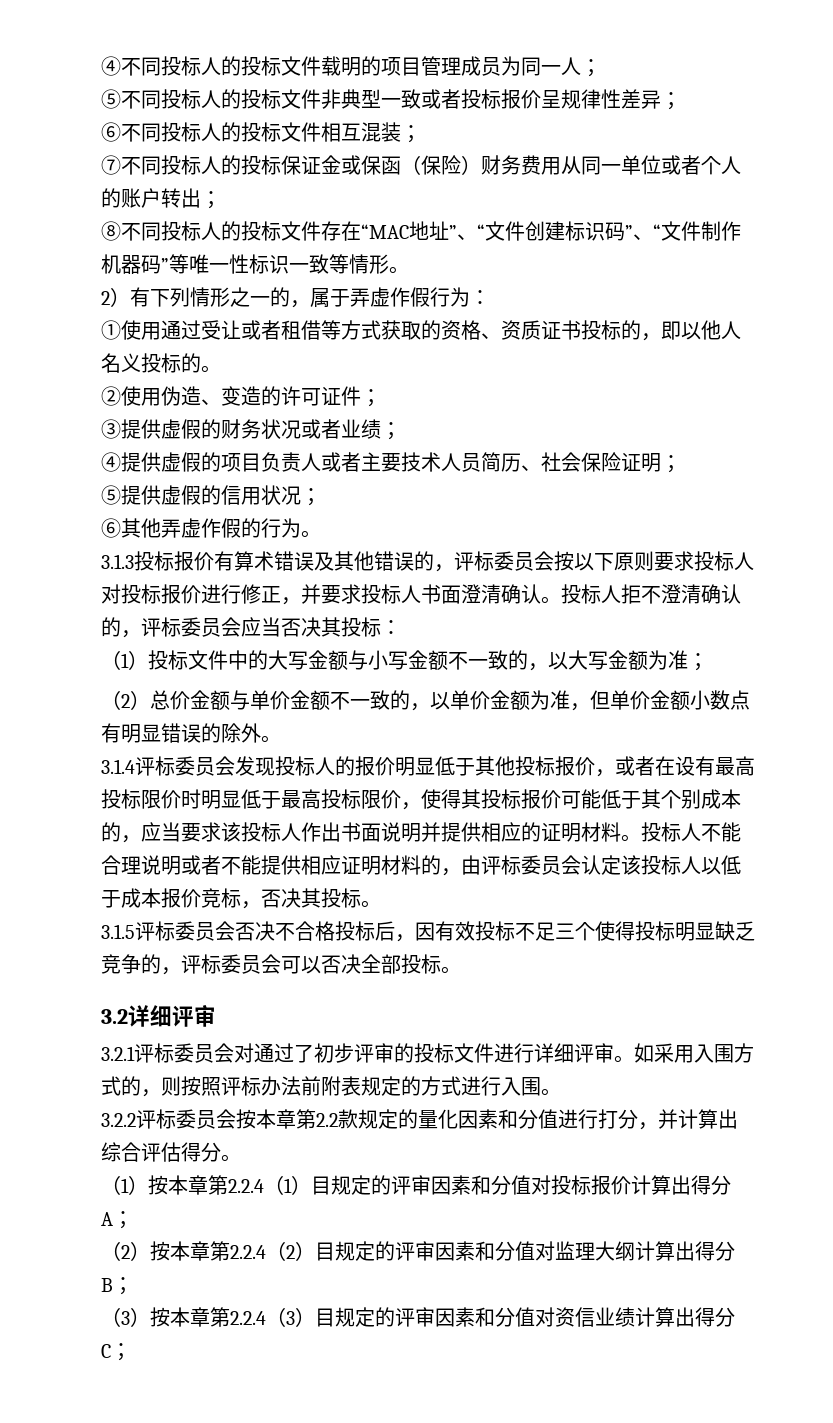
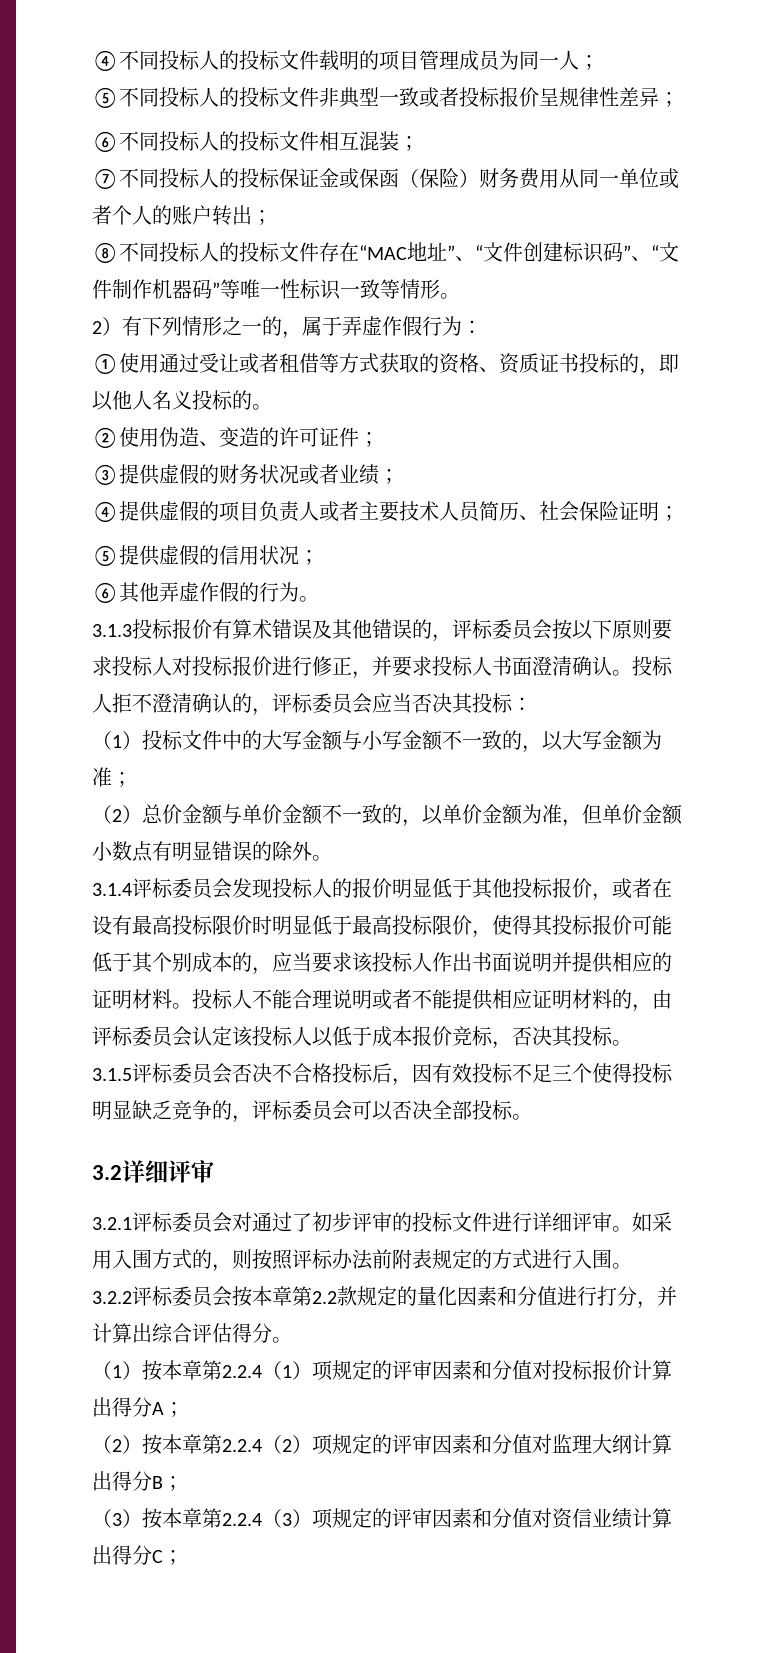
[311,1176,331,1195] 目 -> [312,1360,333,1381] 项
[315,1242,335,1261] 目 -> [312,1434,333,1455] 项
[315,1308,335,1327] 目 -> [312,1508,333,1529] 项

